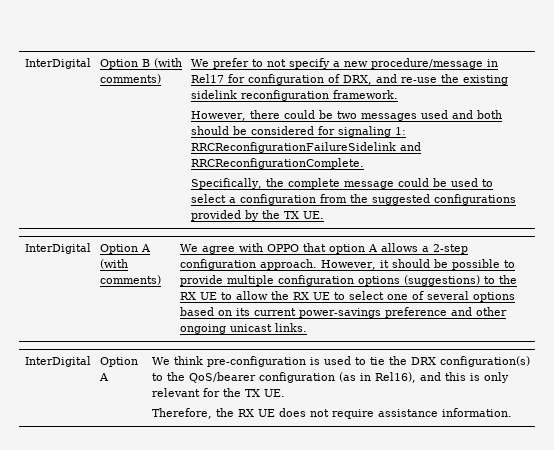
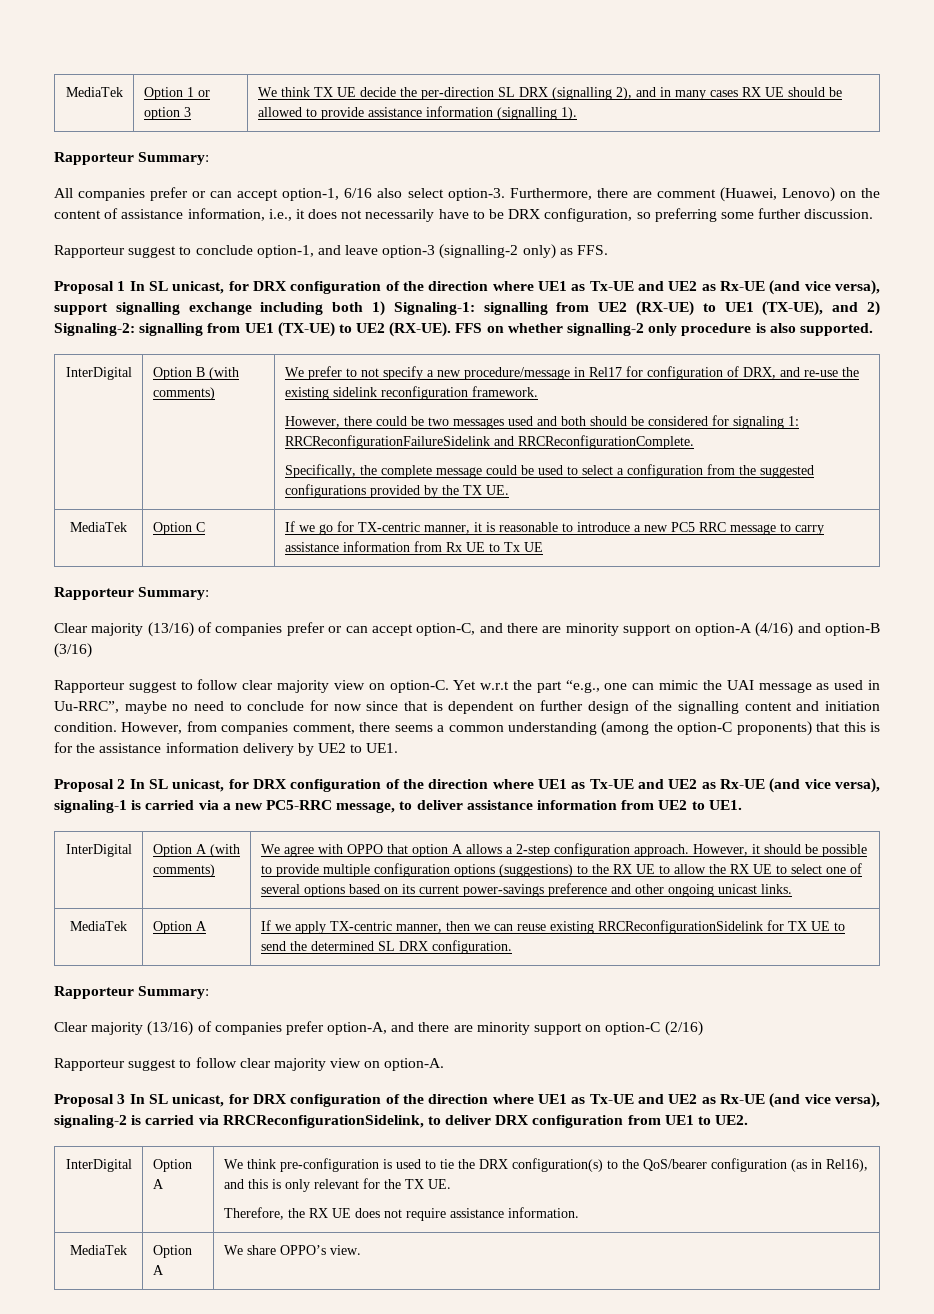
(24, 63) none -> [65,87,123,97] [143,87,210,100] [143,107,191,120] [257,87,842,100] [257,106,577,120] [54,152,210,165] [54,187,880,202] [54,208,874,222] [54,244,609,259] [54,280,881,295] [54,301,880,316] [54,322,873,337] MediaTek | Option 1 or option 3 | We think TX UE decide the per-direction SL DRX (signalling 2), and in many cases RX UE should be allowed to provide assistance information (signalling 1). // Rapporteur Summary: // All companies prefer or can accept option-1, 6/16 also select option-3. Furthermore, there are comment (Huawei, Lenovo) on the content of assistance information, i.e., it does not necessarily have to be DRX configuration, so preferring some further discussion. // Rapporteur suggest to conclude option-1, and leave option-3 (signalling-2 only) as FFS. // Proposal 1 In SL unicast, for DRX configuration of the direction where UE1 as Tx-UE and UE2 as Rx-UE (and vice versa), support signalling exchange including both 1) Signaling-1: signalling from UE2 (RX-UE) to UE1 (TX-UE), and 2) Signaling-2: signalling from UE1 (TX-UE) to UE2 (RX-UE). FFS on whether signalling-2 only procedure is also supported. //
(324, 215) none -> [70,522,127,532] [152,522,205,535] [284,521,824,535] [284,541,543,552] [54,587,210,600] [54,622,880,637] [54,643,92,658] [54,679,881,693] [54,700,880,714] [54,721,880,736] [54,742,399,756] [54,778,881,793] [54,800,742,813] // MediaTek | Option C | If we go for TX-centric manner, it is reasonable to introduce a new PC5 RRC message to carry assistance information from Rx UE to Tx UE // Rapporteur Summary: // Clear majority (13/16) of companies prefer or can accept option-C, and there are minority support on option-A (4/16) and option-B (3/16) // Rapporteur suggest to follow clear majority view on option-C. Yet w.r.t the part “e.g., one can mimic the UAI message as used in Uu-RRC”, maybe no need to conclude for now since that is dependent on further design of the signalling content and initiation condition. However, from companies comment, there seems a common understanding (among the option-C proponents) that this is for the assistance information delivery by UE2 to UE1. // Proposal 2 In SL unicast, for DRX configuration of the direction where UE1 as Tx-UE and UE2 as Rx-UE (and vice versa), signaling-1 is carried via a new PC5-RRC message, to deliver assistance information from UE2 to UE1.
(307, 327) none -> [70,921,127,931] [152,921,207,934] [260,920,845,934] [260,940,512,954] [54,986,210,999] [54,1021,703,1036] [54,1057,445,1071] [54,1093,881,1108] [54,1115,749,1128] // MediaTek | Option A | If we apply TX-centric manner, then we can reuse existing RRCReconfigurationSidelink for TX UE to send the determined SL DRX configuration. // Rapporteur Summary: // Clear majority (13/16) of companies prefer option-A, and there are minority support on option-C (2/16) // Rapporteur suggest to follow clear majority view on option-A. // Proposal 3 In SL unicast, for DRX configuration of the direction where UE1 as Tx-UE and UE2 as Rx-UE (and vice versa), signaling-2 is carried via RRCReconfigurationSidelink, to deliver DRX configuration from UE1 to UE2.
(512, 412) none -> [70,1245,127,1255] [152,1245,192,1258] [152,1265,164,1275] [223,1245,361,1255] // MediaTek | Option A | We share OPPO’s view.

